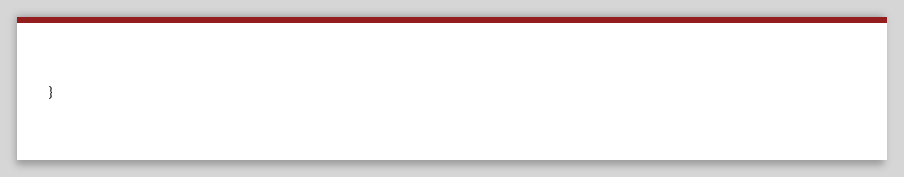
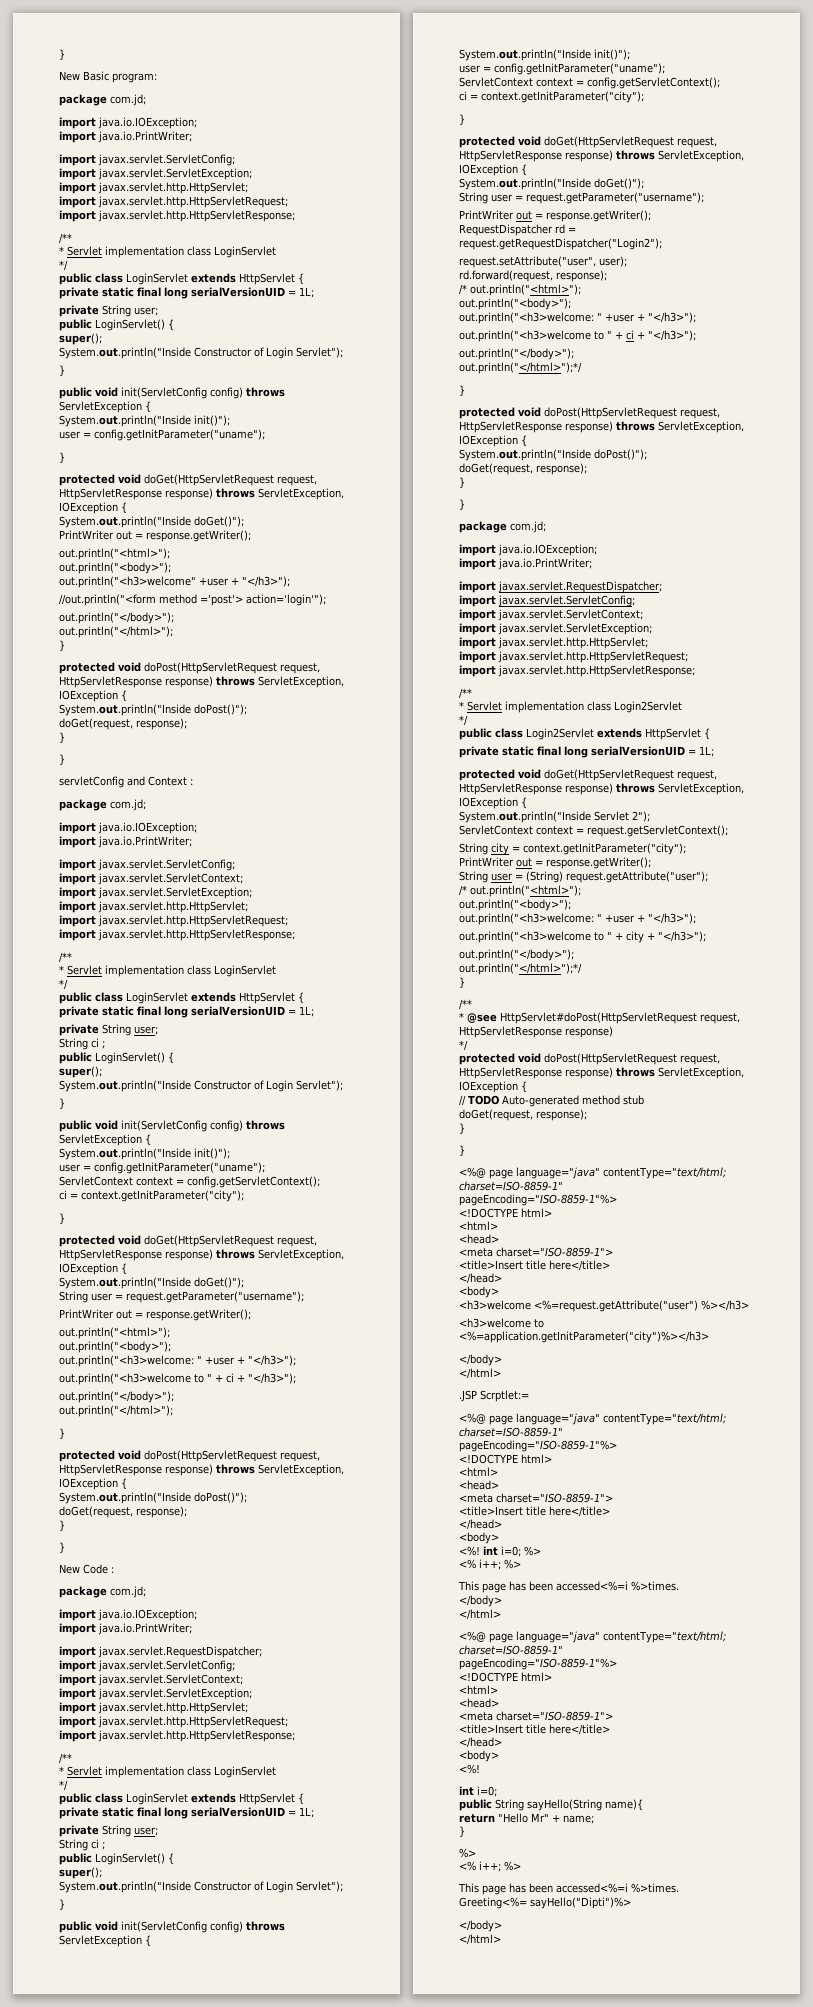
[48,86,54,99] } -> [59,49,65,60] [59,71,157,83] [59,94,146,106] [59,117,197,129] [59,131,192,143] [59,154,235,166] [59,168,252,180] [59,182,248,194] [59,196,288,208] [59,210,295,222] [59,233,72,244] [59,246,276,258] [59,260,68,271] [59,273,304,285] [59,287,314,299] [59,305,158,317] [59,319,174,331] [59,333,102,345] [59,347,343,359] [59,365,65,376] [59,387,285,399] [59,401,151,413] [59,415,230,427] [59,429,265,441] [59,452,65,463] [59,474,317,486] [59,488,344,500] [59,502,127,514] [59,516,244,528] [59,530,251,542] [59,548,170,560] [59,562,171,574] [59,576,290,588] [59,594,326,606] [59,612,174,624] [59,626,173,638] [59,640,65,651] [59,662,320,674] [59,676,344,688] [59,690,127,702] [59,704,247,716] [59,718,187,730] [59,732,65,743] [59,754,65,765] [59,776,193,788] [59,799,146,811] [59,822,197,834] [59,836,192,848] [59,859,235,871] [59,873,243,885] [59,887,252,899] [59,901,248,913] [59,915,288,927] [59,929,295,941] [59,952,72,963] [59,965,276,977] [59,979,68,990] [59,992,304,1004] [59,1006,314,1018] [59,1024,158,1036] [59,1038,105,1050] [59,1052,174,1064] [59,1066,102,1078] [59,1080,343,1092] [59,1098,65,1109] [59,1120,285,1132] [59,1134,151,1146] [59,1148,230,1160] [59,1162,265,1174] [59,1176,320,1188] [59,1190,244,1202] [59,1213,65,1224] [59,1235,317,1247] [59,1249,344,1261] [59,1263,127,1275] [59,1277,244,1289] [59,1291,304,1303] [59,1309,251,1321] [59,1327,170,1339] [59,1341,171,1353] [59,1355,296,1367] [59,1373,296,1385] [59,1391,174,1403] [59,1405,173,1417] [59,1428,65,1439] [59,1450,320,1462] [59,1464,344,1476] [59,1478,127,1490] [59,1492,247,1504] [59,1506,187,1518] [59,1520,65,1531] [59,1542,65,1553] [59,1564,114,1574] [59,1586,146,1598] [59,1609,197,1621] [59,1623,192,1635] [59,1646,262,1658] [59,1660,235,1672] [59,1674,243,1686] [59,1688,252,1700] [59,1702,248,1714] [59,1716,288,1728] [59,1730,295,1742] [59,1753,72,1764] [59,1766,276,1778] [59,1780,68,1791] [59,1793,304,1805] [59,1807,314,1819] [59,1825,158,1837] [59,1839,105,1851] [59,1853,174,1865] [59,1867,102,1879] [59,1881,343,1893] [59,1899,65,1910] [59,1921,285,1933] [59,1935,151,1947] [459,49,630,61] [459,63,665,75] [459,77,720,89] [459,91,644,103] [459,114,465,125] [459,136,717,148] [459,150,744,162] [459,164,527,176] [459,178,644,190] [459,192,704,204] [459,210,651,222] [459,224,576,236] [459,238,662,250] [459,256,627,268] [459,270,607,282] [459,284,581,296] [459,298,571,310] [459,312,696,324] [459,330,696,342] [459,348,574,360] [459,362,582,374] [459,385,465,396] [459,407,720,419] [459,421,744,433] [459,435,527,447] [459,449,647,461] [459,463,587,475] [459,477,465,488] [459,499,465,510] [459,521,546,533] [459,544,597,556] [459,558,592,570] [459,581,662,593] [459,595,635,607] [459,609,643,621] [459,623,652,635] [459,637,648,649] [459,651,688,663] [459,665,695,677] [459,688,472,699] [459,701,682,713] [459,715,468,726] [459,728,710,740] [459,746,714,758] [459,769,717,781] [459,783,744,795] [459,797,527,809] [459,811,650,823] [459,825,728,837] [459,843,686,855] [459,857,651,869] [459,871,708,883] [459,885,581,897] [459,899,571,911] [459,913,696,925] [459,931,706,943] [459,949,574,961] [459,963,582,975] [459,977,465,988] [459,999,472,1010] [459,1012,740,1024] [459,1026,613,1038] [459,1040,468,1051] [459,1053,720,1065] [459,1067,744,1079] [459,1081,527,1093] [459,1095,644,1107] [459,1109,587,1121] [459,1123,465,1134] [459,1145,465,1156] [459,1167,726,1179] [459,1181,563,1191] [459,1194,617,1206] [459,1208,552,1218] [459,1221,498,1230] [459,1234,499,1244] [459,1247,613,1257] [459,1260,610,1271] [459,1273,502,1284] [459,1286,499,1298] [459,1300,749,1312] [459,1318,544,1328] [459,1331,709,1343] [459,1354,502,1366] [459,1368,501,1379] [459,1390,529,1402] [459,1413,726,1425] [459,1427,563,1437] [459,1440,617,1452] [459,1454,552,1464] [459,1467,498,1476] [459,1480,499,1490] [459,1493,613,1503] [459,1506,610,1517] [459,1519,502,1530] [459,1532,499,1544] [459,1546,541,1557] [459,1559,521,1570] [458,1581,679,1593] [459,1595,502,1607] [459,1609,501,1620] [459,1631,726,1643] [459,1645,563,1655] [459,1658,617,1670] [459,1672,552,1682] [459,1685,498,1694] [459,1698,499,1708] [459,1711,613,1721] [459,1724,610,1735] [459,1737,502,1748] [459,1750,499,1762] [459,1764,480,1774] [459,1786,497,1797] [459,1799,643,1811] [459,1813,594,1824] [459,1826,465,1837] [459,1848,476,1858] [459,1861,521,1872] [458,1883,679,1895] [459,1897,631,1909] [459,1920,502,1932] [459,1934,501,1945] } // New Basic program: // package com.jd; // import java.io.IOException; // import java.io.PrintWriter; // import javax.servlet.ServletConfig; // import javax.servlet.ServletException; // import javax.servlet.http.HttpServlet; // import javax.servlet.http.HttpServletRequest; // import javax.servlet.http.HttpServletResponse; // /** // * Servlet implementation class LoginServlet // */ // public class LoginServlet extends HttpServlet { // private static final long serialVersionUID = 1L; // private String user; // public LoginServlet() { // super(); // System.out.println("Inside Constructor of Login Servlet"); // } // public void init(ServletConfig config) throws ServletException { // System.out.println("Inside init()"); // user = config.getInitParameter("uname"); // } // protected void doGet(HttpServletRequest request, HttpServletResponse response) throws ServletException, IOException { // System.out.println("Inside doGet()"); // PrintWriter out = response.getWriter(); // out.println("<html>"); // out.println("<body>"); // out.println("<h3>welcome" +user + "</h3>"); // //out.println("<form method ='post'> action='login'"); // out.println("</body>"); // out.println("</html>"); // } // protected void doPost(HttpServletRequest request, HttpServletResponse response) throws ServletException, IOException { // System.out.println("Inside doPost()"); // doGet(request, response); // } // } // servletConfig and Context : // package com.jd; // import java.io.IOException; // import java.io.PrintWriter; // import javax.servlet.ServletConfig; // import javax.servlet.ServletContext; // import javax.servlet.ServletException; // import javax.servlet.http.HttpServlet; // import javax.servlet.http.HttpServletRequest; // import javax.servlet.http.HttpServletResponse; // /** // * Servlet implementation class LoginServlet // */ // public class LoginServlet extends HttpServlet { // private static final long serialVersionUID = 1L; // private String user; // String ci ; // public LoginServlet() { // super(); // System.out.println("Inside Constructor of Login Servlet"); // } // public void init(ServletConfig config) throws ServletException { // System.out.println("Inside init()"); // user = config.getInitParameter("uname"); // ServletContext context = config.getServletContext(); // ci = context.getInitParameter("city"); // } // protected void doGet(HttpServletRequest request, HttpServletResponse response) throws ServletException, IOException { // System.out.println("Inside doGet()"); // String user = request.getParameter("username"); // PrintWriter out = response.getWriter(); // out.println("<html>"); // out.println("<body>"); // out.println("<h3>welcome: " +user + "</h3>"); // out.println("<h3>welcome to " + ci + "</h3>"); // out.println("</body>"); // out.println("</html>"); // } // protected void doPost(HttpServletRequest request, HttpServletResponse response) throws ServletException, IOException { // System.out.println("Inside doPost()"); // doGet(request, response); // } // } // New Code : // package com.jd; // import java.io.IOException; // import java.io.PrintWriter; // import javax.servlet.RequestDispatcher; // import javax.servlet.ServletConfig; // import javax.servlet.ServletContext; // import javax.servlet.ServletException; // import javax.servlet.http.HttpServlet; // import javax.servlet.http.HttpServletRequest; // import javax.servlet.http.HttpServletResponse; // /** // * Servlet implementation class LoginServlet // */ // public class LoginServlet extends HttpServlet { // private static final long serialVersionUID = 1L; // private String user; // String ci ; // public LoginServlet() { // super(); // System.out.println("Inside Constructor of Login Servlet"); // } // public void init(ServletConfig config) throws ServletException { // System.out.println("Inside init()"); // user = config.getInitParameter("uname"); // ServletContext context = config.getServletContext(); // ci = context.getInitParameter("city"); // } // protected void doGet(HttpServletRequest request, HttpServletResponse response) throws ServletException, IOException { // System.out.println("Inside doGet()"); // String user = request.getParameter("username"); // PrintWriter out = response.getWriter(); // RequestDispatcher rd = request.getRequestDispatcher("Login2"); // request.setAttribute("user", user); // rd.forward(request, response); // /* out.println("<html>"); // out.println("<body>"); // out.println("<h3>welcome: " +user + "</h3>"); // out.println("<h3>welcome to " + ci + "</h3>"); // out.println("</body>"); // out.println("</html>");*/ // } // protected void doPost(HttpServletRequest request, HttpServletResponse response) throws ServletException, IOException { // System.out.println("Inside doPost()"); // doGet(request, response); // } // } // package com.jd; // import java.io.IOException; // import java.io.PrintWriter; // import javax.servlet.RequestDispatcher; // import javax.servlet.ServletConfig; // import javax.servlet.ServletContext; // import javax.servlet.ServletException; // import javax.servlet.http.HttpServlet; // import javax.servlet.http.HttpServletRequest; // import javax.servlet.http.HttpServletResponse; // /** // * Servlet implementation class Login2Servlet // */ // public class Login2Servlet extends HttpServlet { // private static final long serialVersionUID = 1L; // protected void doGet(HttpServletRequest request, HttpServletResponse response) throws ServletException, IOException { // System.out.println("Inside Servlet 2"); // ServletContext context = request.getServletContext(); // String city = context.getInitParameter("city"); // PrintWriter out = response.getWriter(); // String user = (String) request.getAttribute("user"); // /* out.println("<html>"); // out.println("<body>"); // out.println("<h3>welcome: " +user + "</h3>"); // out.println("<h3>welcome to " + city + "</h3>"); // out.println("</body>"); // out.println("</html>");*/ // } // /** // * @see HttpServlet#doPost(HttpServletRequest request, HttpServletResponse response) // */ // protected void doPost(HttpServletRequest request, HttpServletResponse response) throws ServletException, IOException { // // TODO Auto-generated method stub // doGet(request, response); // } // } // <%@ page language="java" contentType="text/html; charset=ISO-8859-1" // pageEncoding="ISO-8859-1"%> // <!DOCTYPE html> // <html> // <head> // <meta charset="ISO-8859-1"> // <title>Insert title here</title> // </head> // <body> // <h3>welcome <%=request.getAttribute("user") %></h3> // <h3>welcome to <%=application.getInitParameter("city")%></h3> // </body> // </html> // .JSP Scrptlet:= // <%@ page language="java" contentType="text/html; charset=ISO-8859-1" // pageEncoding="ISO-8859-1"%> // <!DOCTYPE html> // <html> // <head> // <meta charset="ISO-8859-1"> // <title>Insert title here</title> // </head> // <body> // <%! int i=0; %> // <% i++; %> // This page has been accessed<%=i %>times. // </body> // </html> // <%@ page language="java" contentType="text/html; charset=ISO-8859-1" // pageEncoding="ISO-8859-1"%> // <!DOCTYPE html> // <html> // <head> // <meta charset="ISO-8859-1"> // <title>Insert title here</title> // </head> // <body> // <%! // int i=0; // public String sayHello(String name){ // return "Hello Mr" + name; // } // %> // <% i++; %> // This page has been accessed<%=i %>times. // Greeting<%= sayHello("Dipti")%> // </body> // </html>

